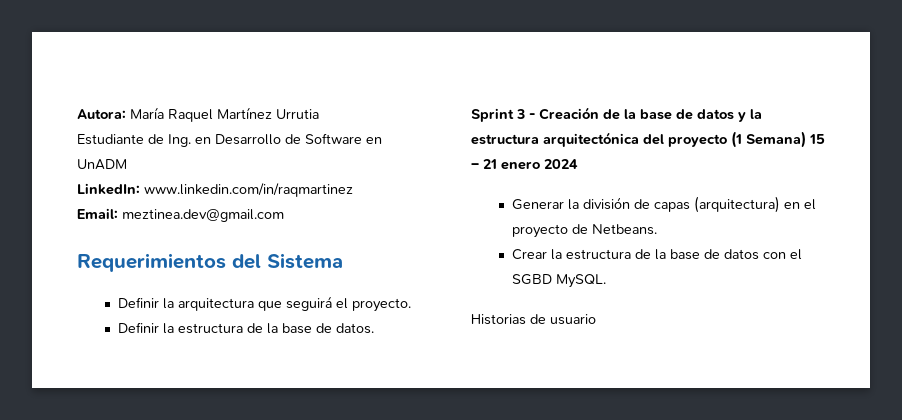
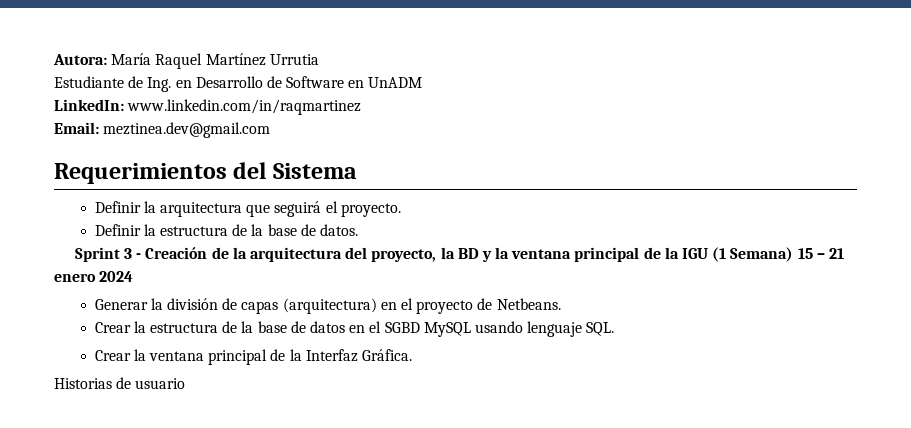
[640,109,762,122] [471,132,727,147] base de datos y la estructura arquitectónica del proyecto -> [250,247,709,262] arquitectura del proyecto, la BD y la ventana principal de la IGU
[762,252,786,259] con -> [349,325,366,333] en
[555,274,606,288] MySQL. -> [423,321,615,337] [94,349,412,365] MySQL usando lenguaje SQL. // Crear la ventana principal de la Interfaz Gráfica.

